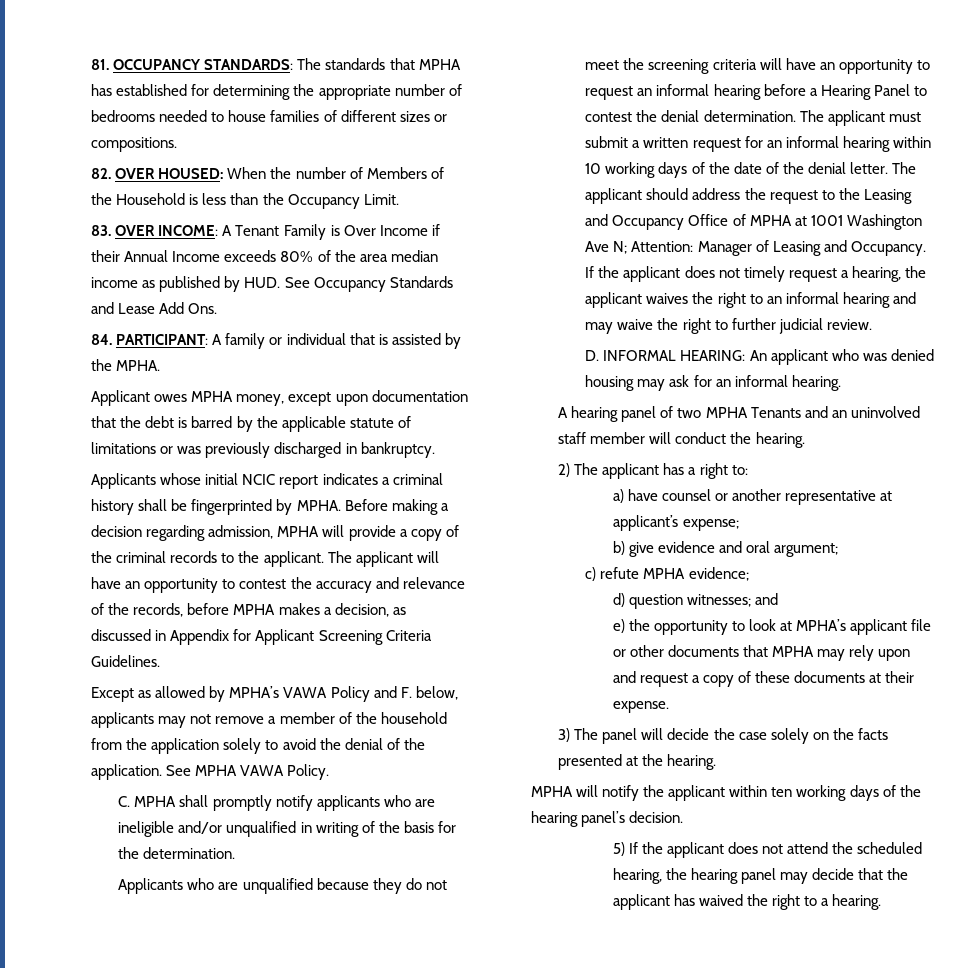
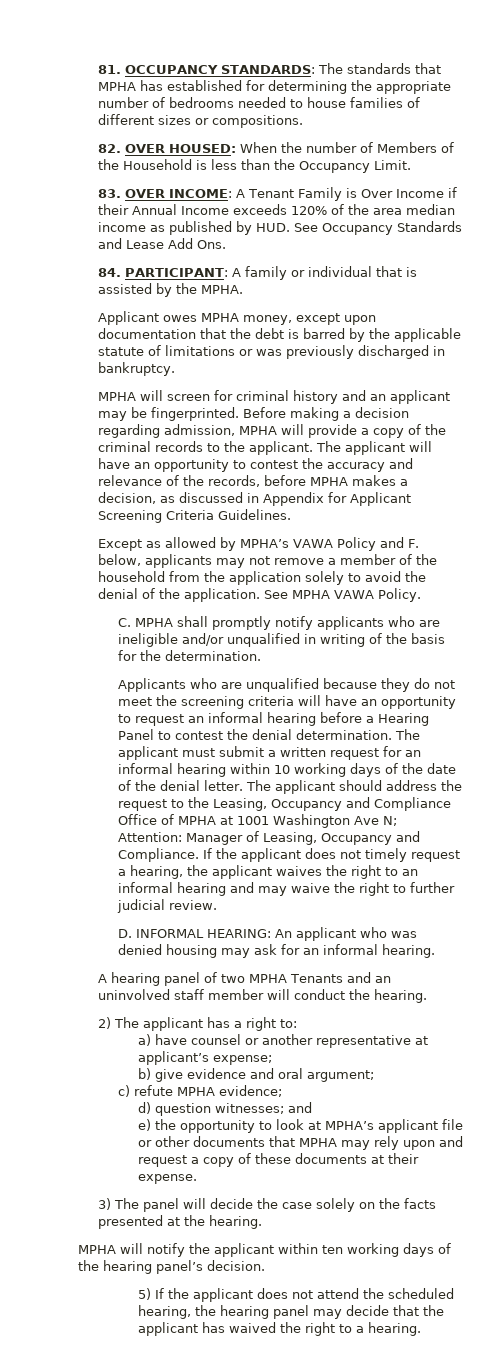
[280,251,314,262] 80% -> [290,206,327,215] 120%
[91,473,443,489] [91,499,341,515] Applicants whose initial NCIC report indicates a criminal history shall be fingerprinted by MPHA. -> [97,390,450,404] [97,407,239,421] MPHA will screen for criminal history and an applicant may be fingerprinted.
[863,189,912,204] [585,214,685,230] Leasing and Occupancy -> [212,797,451,811] Leasing, Occupancy and Compliance
[772,240,926,256] Leasing and Occupancy. -> [262,831,420,845] [117,848,199,862] Leasing, Occupancy and Compliance.

